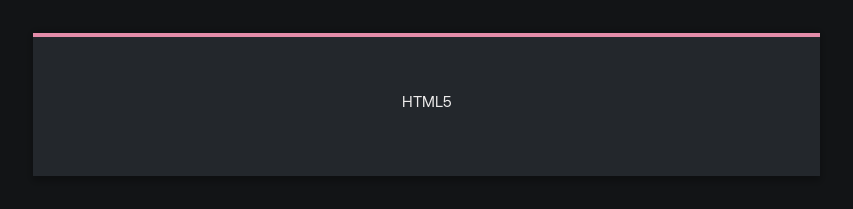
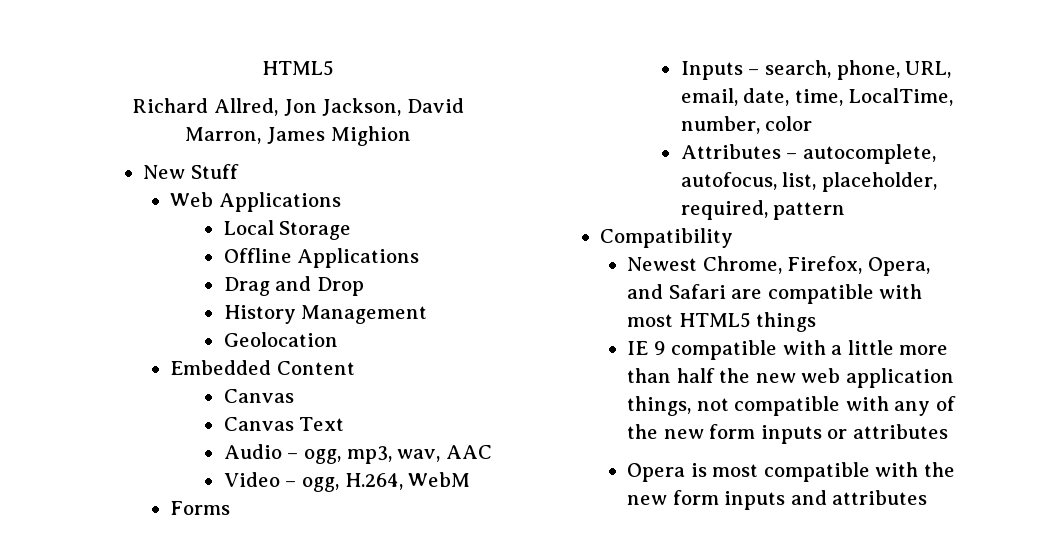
[401,96,452,107] HTML5 -> [262,60,334,76] [132,98,464,116] [185,126,411,146] [143,164,239,179] [170,192,341,212] [223,220,352,240] [223,248,420,268] [223,276,365,296] [223,305,428,324] [223,332,338,347] [170,360,355,375] [223,389,294,403] [223,417,345,431] [223,444,492,464] [223,472,471,492] [170,501,231,515] [680,60,952,80] [680,88,953,106] [680,116,813,134] [680,144,937,164] [680,172,938,192] [680,200,846,220] [600,228,734,248] [627,256,930,276] [627,284,923,304] [627,312,817,332] [627,340,949,360] [627,368,954,388] [627,396,956,416] [627,424,948,444] [627,462,955,482] [627,490,928,510] HTML5 // Richard Allred, Jon Jackson, David Marron, James Mighion // New Stuff // Web Applications // Local Storage // Offline Applications // Drag and Drop // History Management // Geolocation // Embedded Content // Canvas // Canvas Text // Audio – ogg, mp3, wav, AAC // Video – ogg, H.264, WebM // Forms // Inputs – search, phone, URL, email, date, time, LocalTime, number, color // Attributes – autocomplete, autofocus, list, placeholder, required, pattern // Compatibility // Newest Chrome, Firefox, Opera, and Safari are compatible with most HTML5 things // IE 9 compatible with a little more than half the new web application things, not compatible with any of the new form inputs or attributes // Opera is most compatible with the new form inputs and attributes

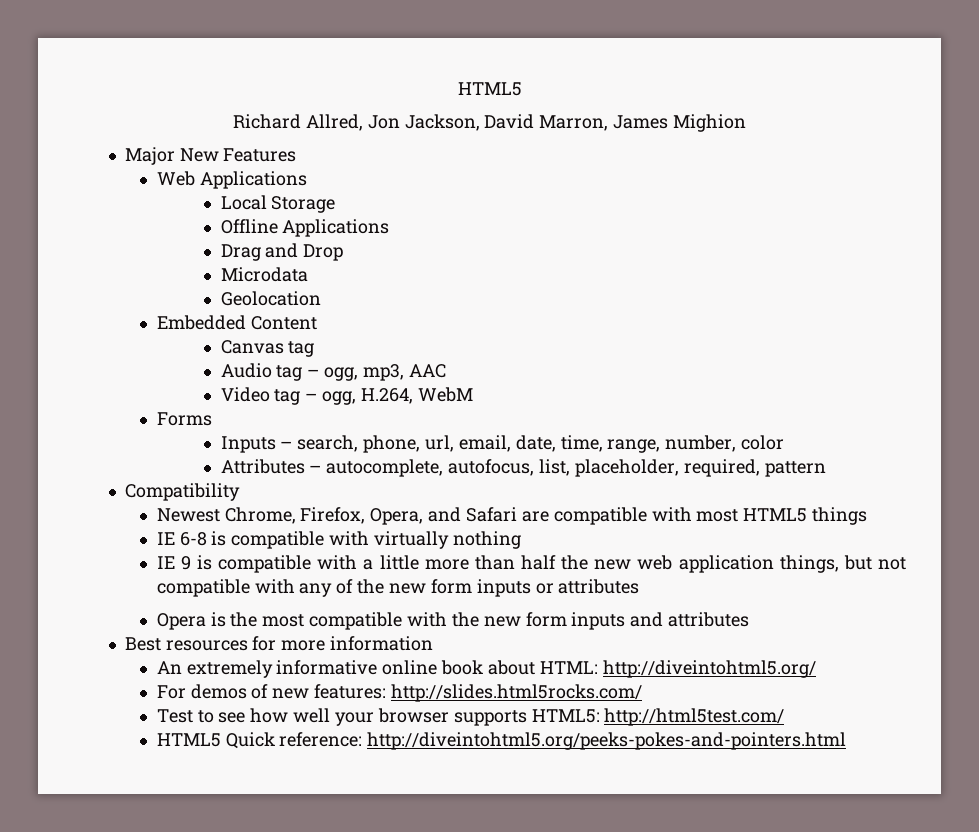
[143,164,239,179] New Stuff -> [124,147,297,165] Major New Features
[223,305,428,324] History Management -> [220,267,308,282] Microdata
[223,417,345,431] // Canvas Text -> [288,341,315,357] tag
(282, 451) none -> [276,365,303,381] tag
[397,449,441,462] wav, -> (404, 372) none
(280, 479) none -> [274,389,301,405] tag
[905,61,952,78] URL, -> [424,435,454,452] url,
[848,88,953,106] LocalTime, -> [607,439,661,453] range,
(817, 322) none -> [156,531,521,549] // IE 6-8 is compatible with virtually nothing
(666, 348) none -> [196,555,212,570] is
(692, 406) none -> [843,555,872,570] but
(707, 470) none -> [230,612,258,627] the
(928, 497) none -> [124,636,434,651] [156,660,816,678] [156,684,642,702] [156,708,785,726] [156,732,847,750] // Best resources for more information // An extremely informative online book about HTML: http://diveintohtml5.org/ // For demos of new features: http://slides.html5rocks.com/ // Test to see how well your browser supports HTML5: http://html5test.com/ // HTML5 Quick reference: http://diveintohtml5.org/peeks-pokes-and-pointers.html

